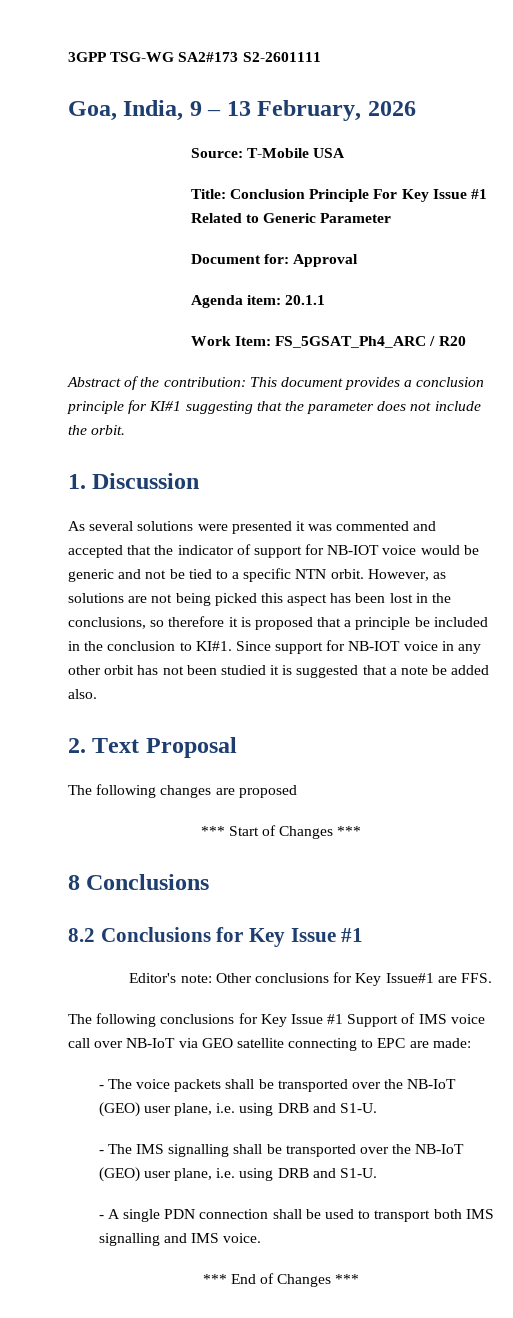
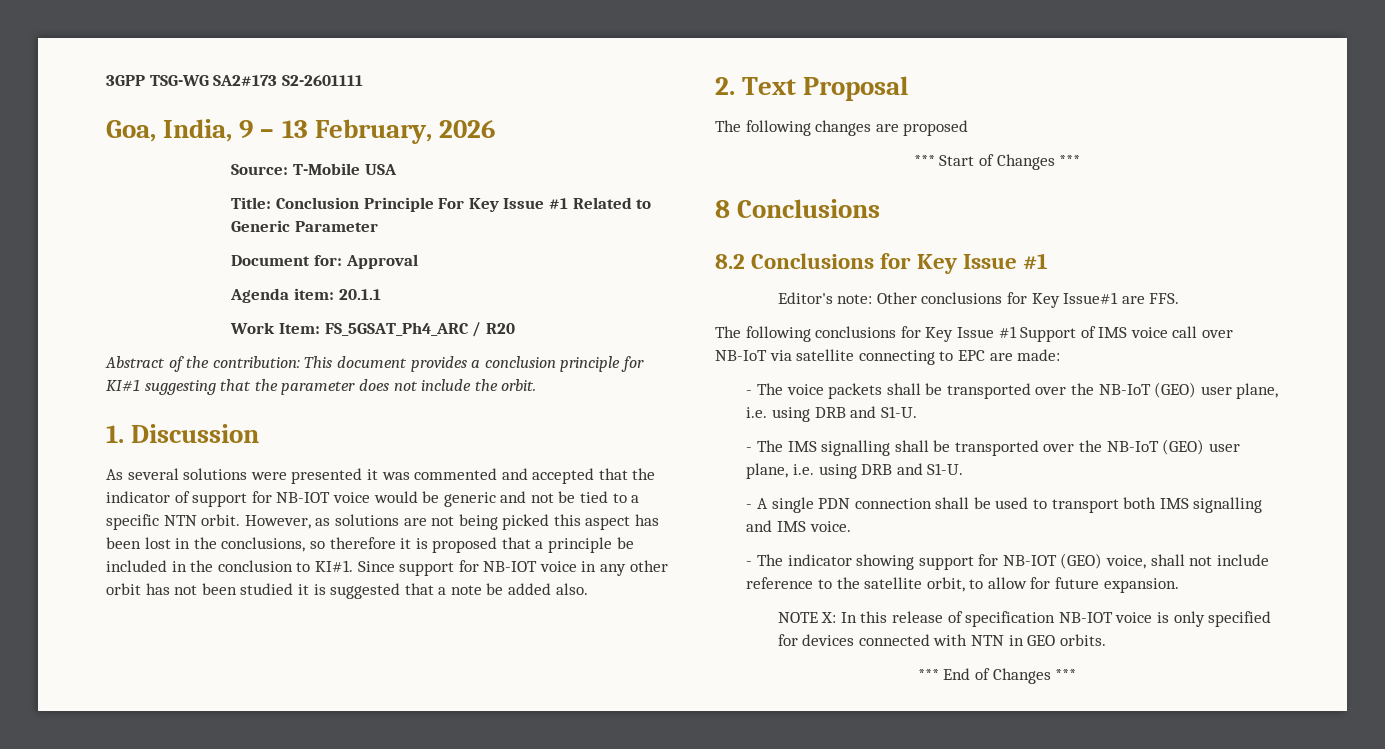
[201,1038,233,1048] GEO -> (792, 355) none
(262, 1238) none -> [746,553,1269,570] [746,577,1179,593] [777,611,1272,627] [777,634,1106,646] // - The indicator showing support for NB-IOT (GEO) voice, shall not include reference to the satellite orbit, to allow for future expansion. // NOTE X: In this release of specification NB-IOT voice is only specified for devices connected with NTN in GEO orbits.

